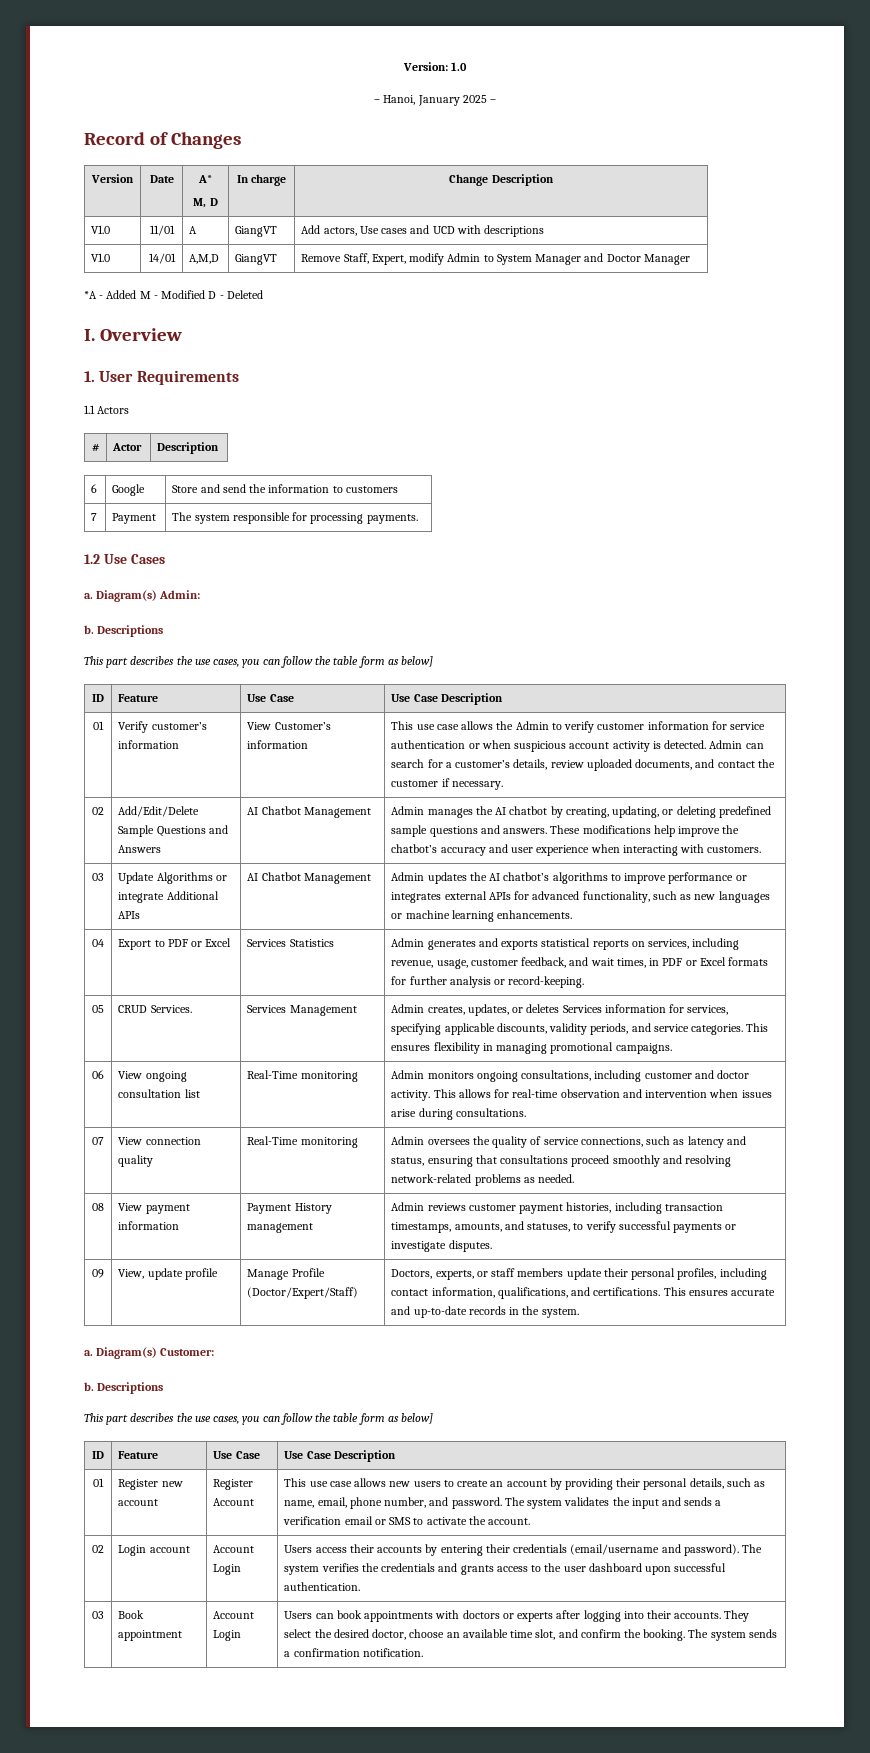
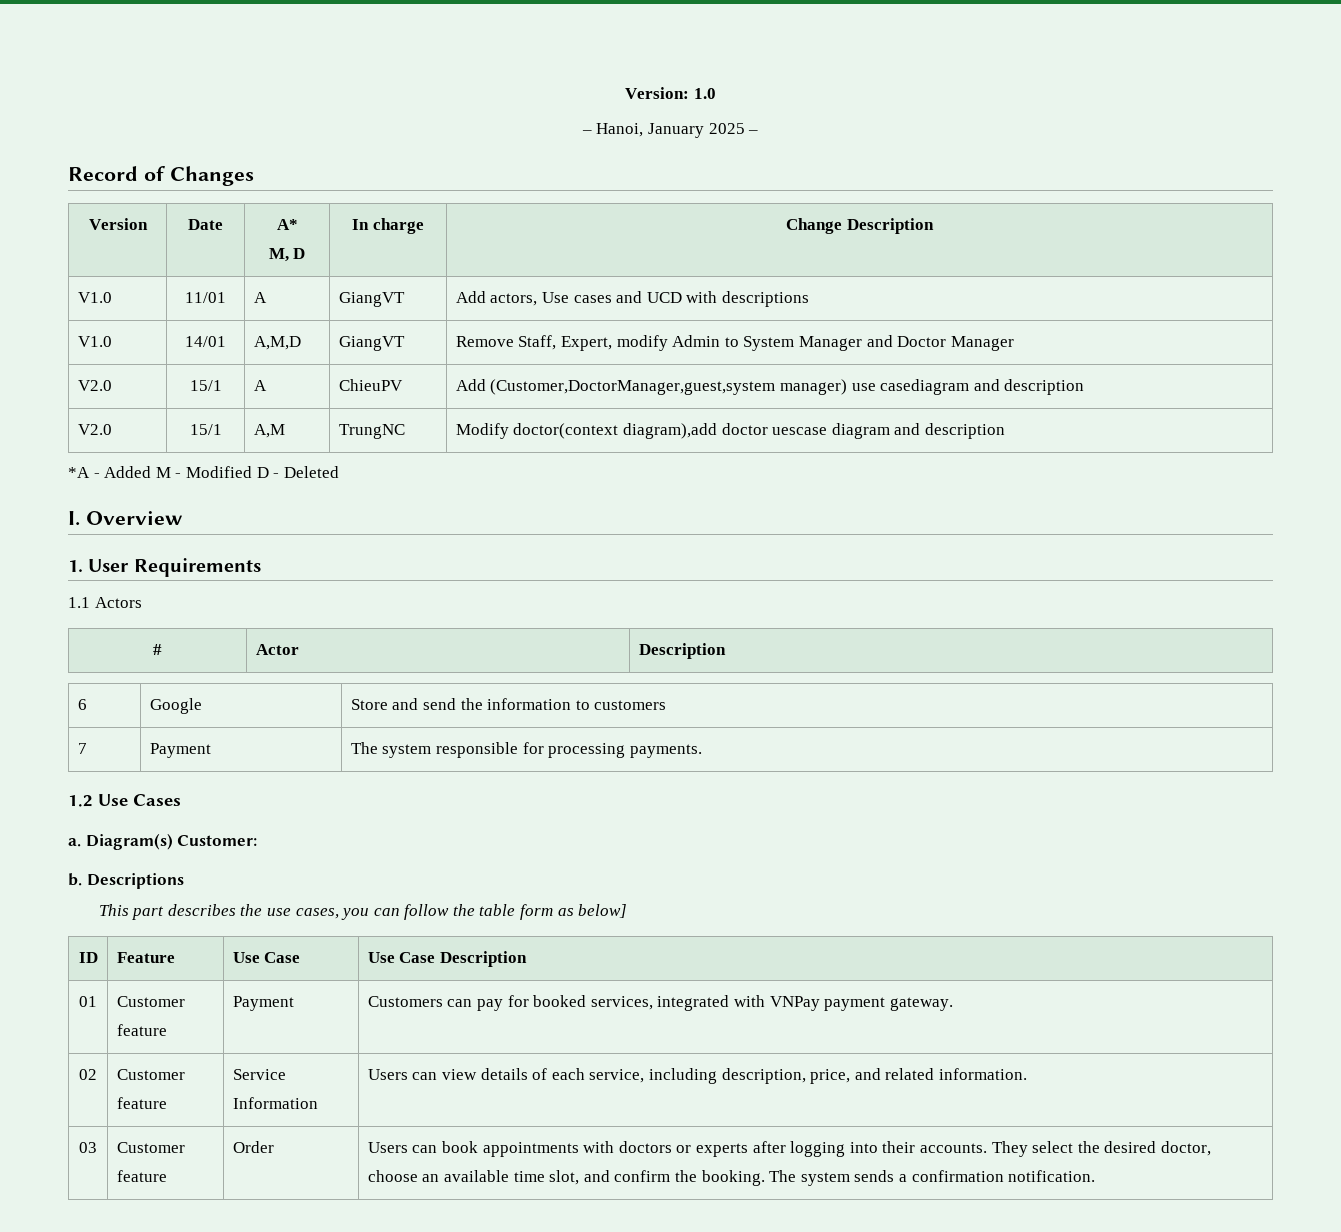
(690, 259) none -> [77,380,112,391] [189,380,222,391] [253,380,267,391] [338,379,403,391] [455,379,1085,395] [77,424,112,435] [189,424,222,435] [253,424,285,438] [338,424,405,439] [455,423,1005,439] // V2.0 | 15/1 | A | ChieuPV | Add (Customer,DoctorManager,guest,system manager) use casediagram and description // V2.0 | 15/1 | A,M | TrungNC | Modify doctor(context diagram),add doctor uescase diagram and description
[84,590,201,602] [84,625,164,637] [84,656,434,668] [92,694,104,702] [118,694,159,702] [247,694,294,702] [391,693,503,705] [93,721,104,730] [118,721,207,733] [118,740,180,749] [247,722,331,730] [247,740,309,749] [391,721,765,733] [391,740,764,752] [391,759,775,771] [391,778,503,790] [92,807,104,815] [118,806,200,817] [118,825,228,837] [118,845,162,853] [247,806,371,818] [391,806,771,818] [391,825,740,837] [391,844,762,856] [92,873,104,881] [118,872,227,884] [118,891,219,903] [118,911,141,919] [247,872,371,884] [391,872,747,884] [391,891,770,903] [391,910,573,922] [92,939,104,947] [118,938,232,950] [247,939,334,947] [391,938,740,950] [391,957,768,969] [391,976,585,988] [92,1005,104,1013] [118,1005,192,1013] [247,1005,357,1016] [391,1004,729,1016] [391,1023,769,1035] [391,1042,672,1054] [92,1070,104,1079] [118,1071,187,1082] [118,1089,200,1098] [247,1070,358,1082] [391,1070,750,1082] [391,1089,772,1101] [391,1108,526,1120] [92,1137,104,1145] [118,1137,201,1145] [118,1155,154,1167] [247,1136,358,1148] [391,1136,746,1148] [391,1155,732,1167] [391,1174,575,1186] [92,1203,104,1211] [118,1203,190,1214] [118,1221,180,1230] [247,1203,332,1214] [247,1223,314,1233] [391,1202,723,1214] [391,1221,737,1233] [391,1240,492,1252] [92,1269,104,1278] [118,1268,218,1280] [247,1268,325,1280] [247,1287,359,1299] [391,1268,767,1280] [391,1287,776,1299] [391,1306,579,1318] // a. Diagram(s) Admin: // b. Descriptions // This part describes the use cases, you can follow the table form as below] // ID | Feature | Use Case | Use Case Description // 01 | Verify customer’s information | View Customer’s information | This use case allows the Admin to verify customer information for service authentication or when suspicious account activity is detected. Admin can search for a customer’s details, review uploaded documents, and contact the customer if necessary. // 02 | Add/Edit/Delete Sample Questions and Answers | AI Chatbot Management | Admin manages the AI chatbot by creating, updating, or deleting predefined sample questions and answers. These modifications help improve the chatbot’s accuracy and user experience when interacting with customers. // 03 | Update Algorithms or integrate Additional APIs | AI Chatbot Management | Admin updates the AI chatbot’s algorithms to improve performance or integrates external APIs for advanced functionality, such as new languages or machine learning enhancements. // 04 | Export to PDF or Excel | Services Statistics | Admin generates and exports statistical reports on services, including revenue, usage, customer feedback, and wait times, in PDF or Excel formats for further analysis or record-keeping. // 05 | CRUD Services. | Services Management | Admin creates, updates, or deletes Services information for services, specifying applicable discounts, validity periods, and service categories. This ensures flexibility in managing promotional campaigns. // 06 | View ongoing consultation list | Real-Time monitoring | Admin monitors ongoing consultations, including customer and doctor activity. This allows for real-time observation and intervention when issues arise during consultations. // 07 | View connection quality | Real-Time monitoring | Admin oversees the quality of service connections, such as latency and status, ensuring that consultations proceed smoothly and resolving network-related problems as needed. // 08 | View payment information | Payment History management | Admin reviews customer payment histories, including transaction timestamps, amounts, and statuses, to verify successful payments or investigate disputes. // 09 | View, update profile | Manage Profile (Doctor/Expert/Staff) | Doctors, experts, or staff members update their personal profiles, including contact information, qualifications, and certifications. This ensures accurate and up-to-date records in the system. -> (181, 800) none
[118,1479,183,1490] [118,1499,159,1506] [213,1479,254,1490] [213,1498,255,1506] [284,1478,766,1490] [284,1497,722,1509] [283,1516,531,1525] [92,1545,104,1553] [118,1545,190,1556] [213,1545,255,1553] [213,1564,242,1575] [284,1544,762,1556] [284,1563,727,1575] [284,1582,361,1591] [92,1611,104,1619] [118,1610,145,1619] [118,1630,183,1641] [213,1611,255,1619] [213,1630,242,1641] Register new account | Register Account | This use case allows new users to create an account by providing their personal details, such as name, email, phone number, and password. The system validates the input and sends a verification email or SMS to activate the account. // 02 | Login account | Account Login | Users access their accounts by entering their credentials (email/username and password). The system verifies the credentials and grants access to the user dashboard upon successful authentication. // 03 | Book appointment | Account Login -> [116,996,185,1007] [116,1024,167,1036] [232,996,294,1011] [367,995,953,1011] [79,1069,97,1080] [116,1069,185,1080] [116,1097,167,1109] [232,1069,286,1080] [232,1097,318,1109] [367,1068,1027,1084] [79,1142,97,1153] [116,1142,185,1153] [116,1170,167,1182] [232,1141,274,1153] Customer feature | Payment | Customers can pay for booked services, integrated with VNPay payment gateway. // 02 | Customer feature | Service Information | Users can view details of each service, including description, price, and related information. // 03 | Customer feature | Order

